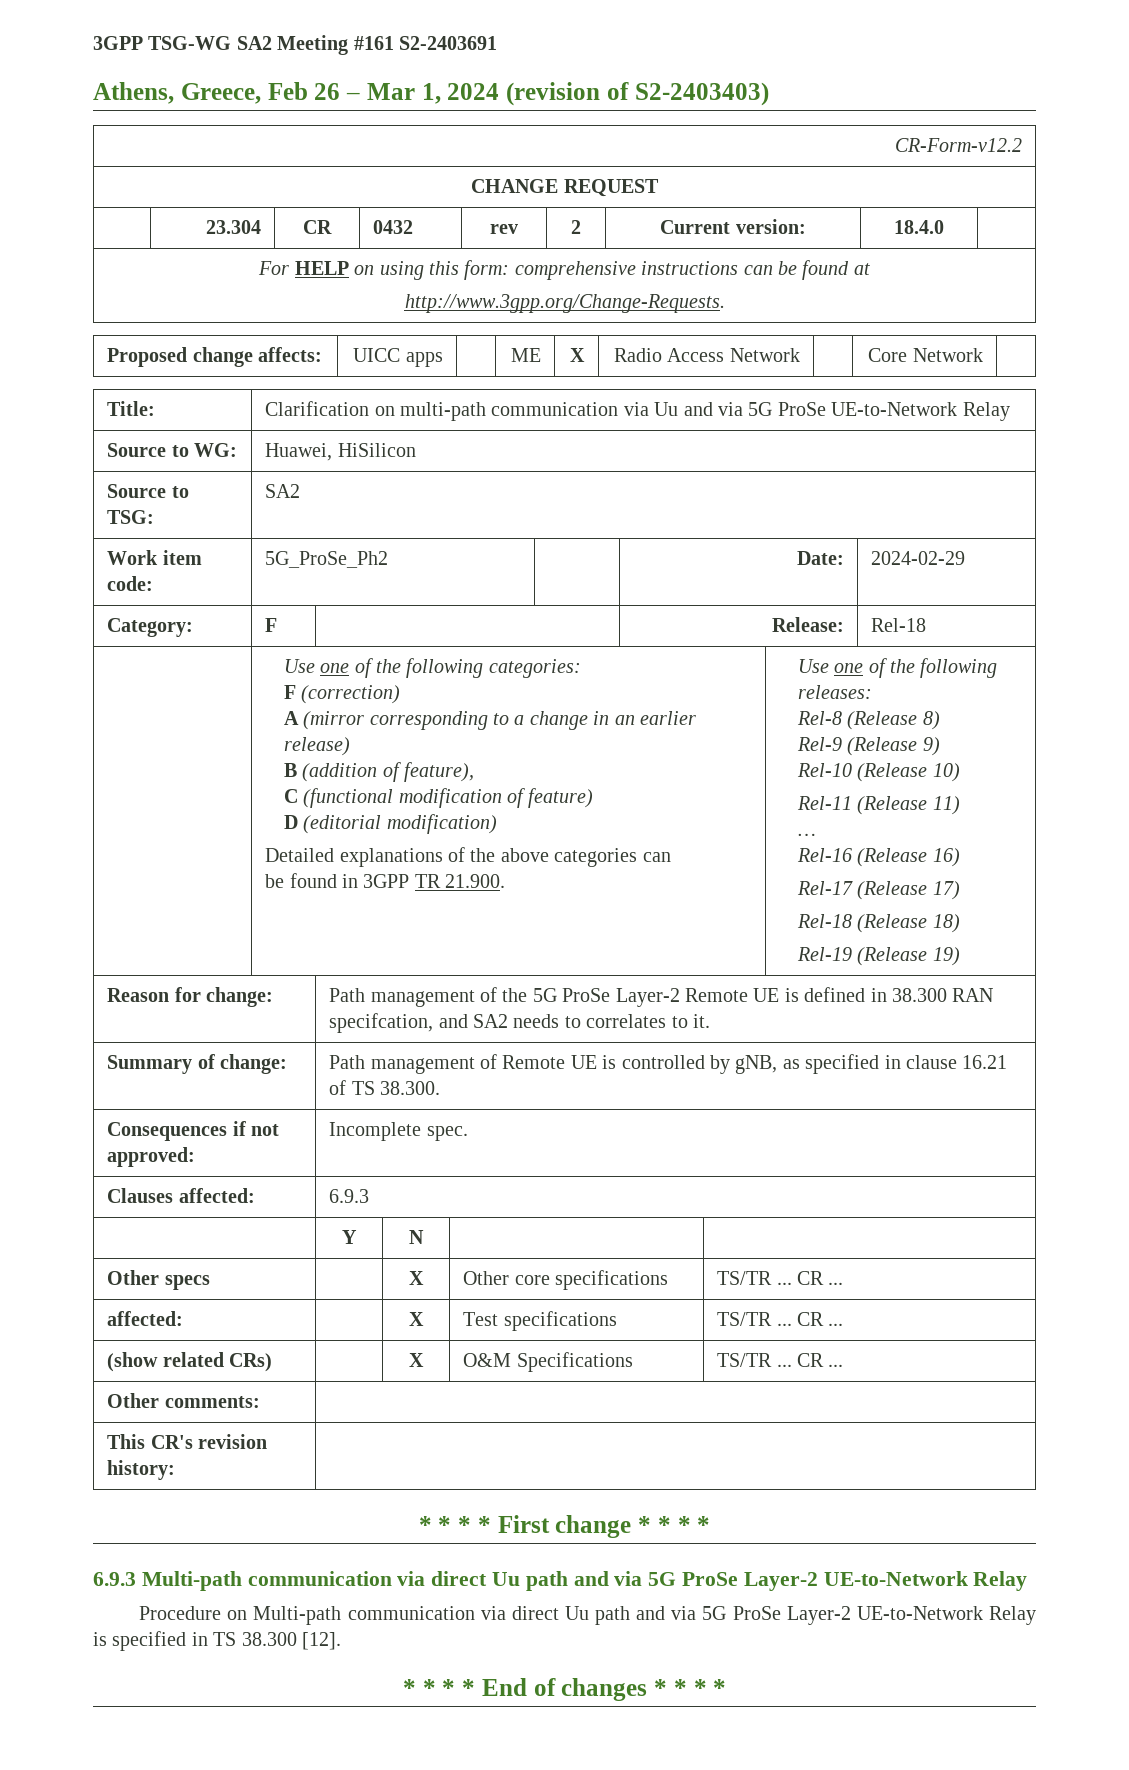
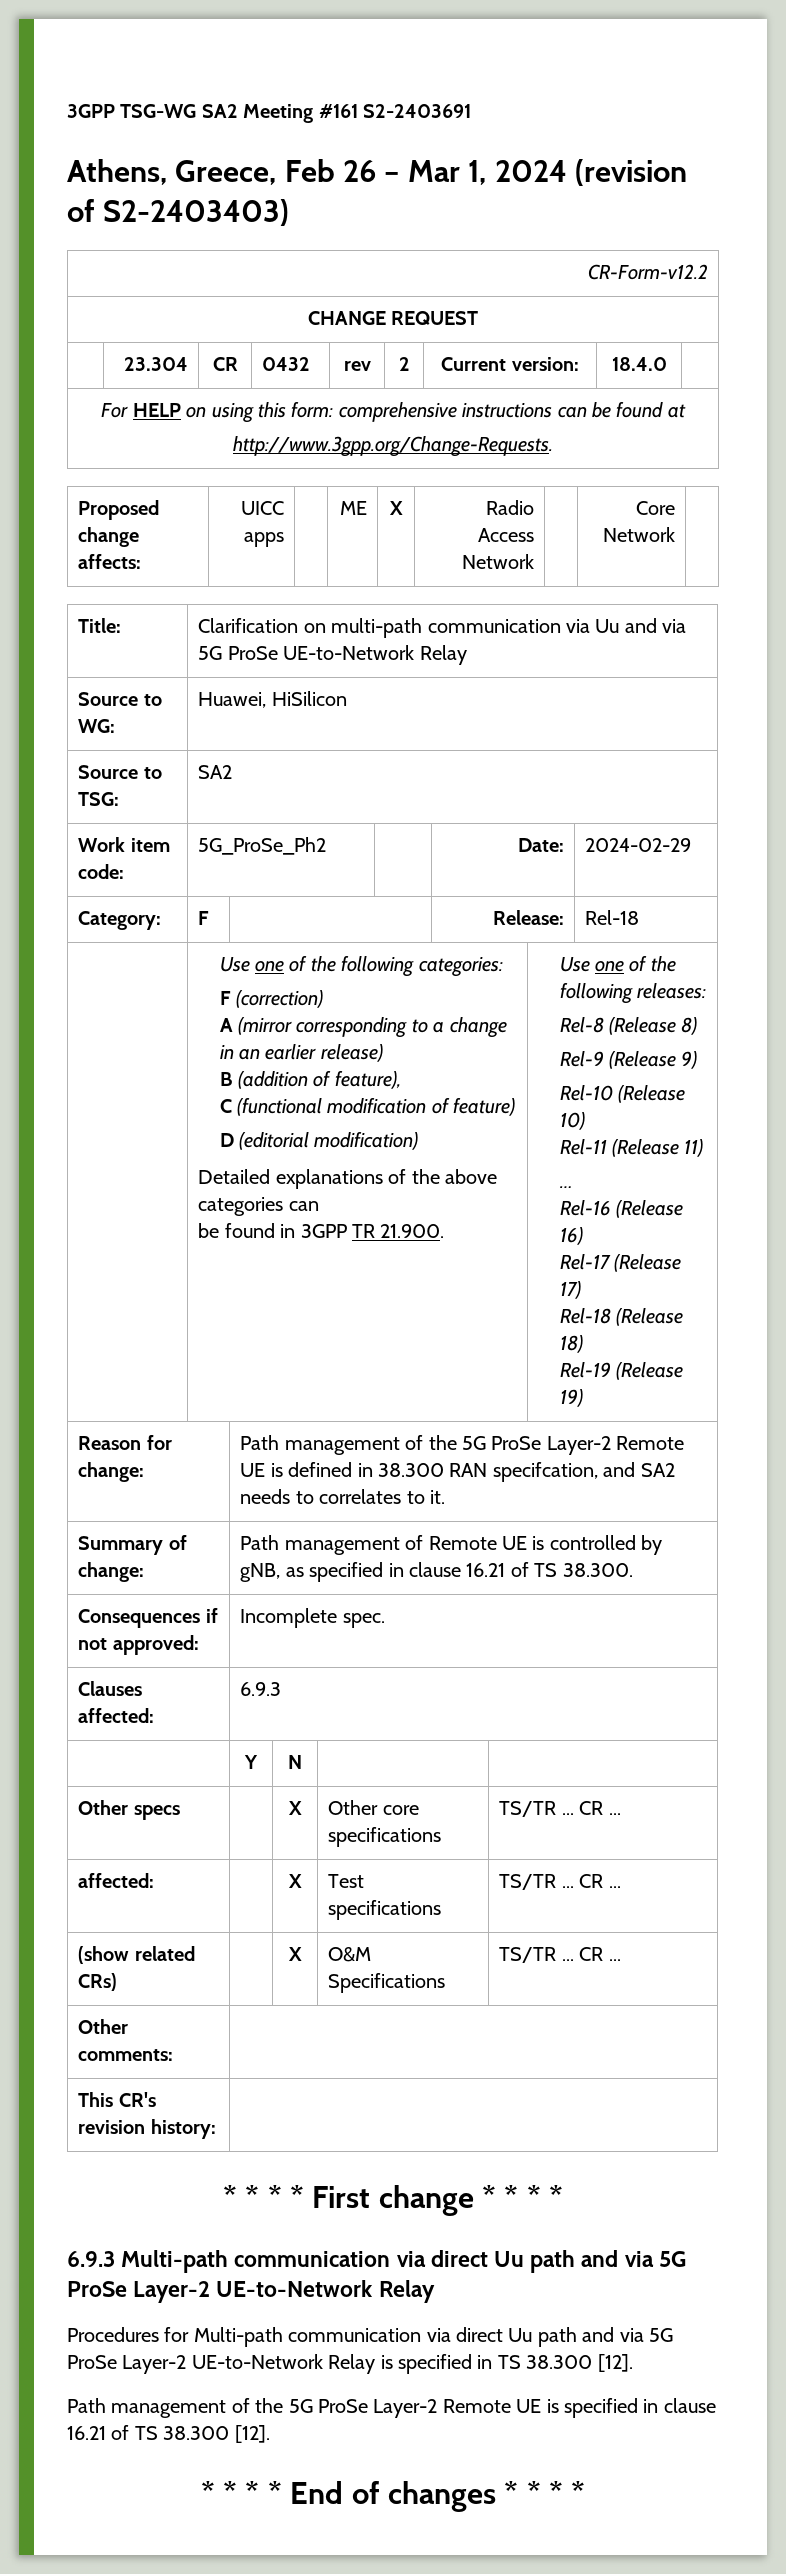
[139,1606,248,1620] Procedure on -> [67,2327,190,2342] Procedures for
(341, 1641) none -> [67,2398,716,2418] [67,2425,270,2443] // Path management of the 5G ProSe Layer-2 Remote UE is specified in clause 16.21 of TS 38.300 [12].

